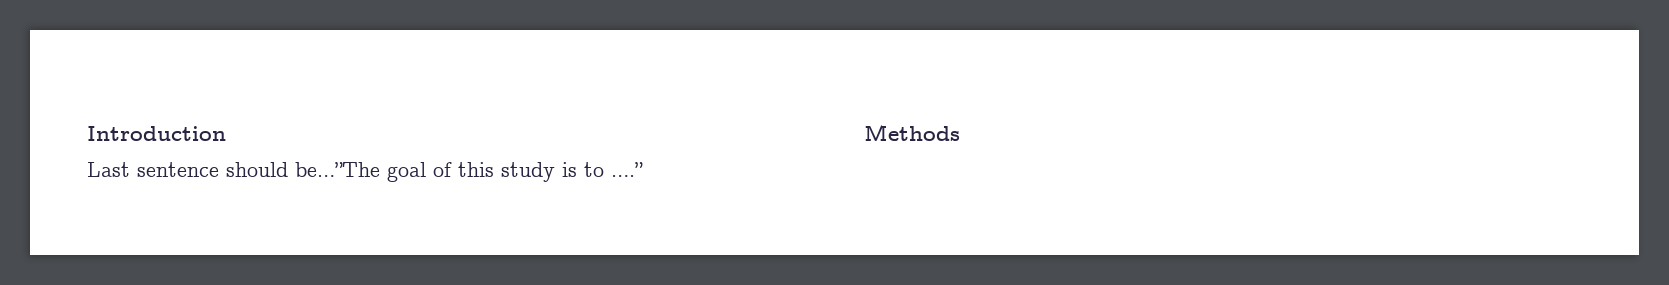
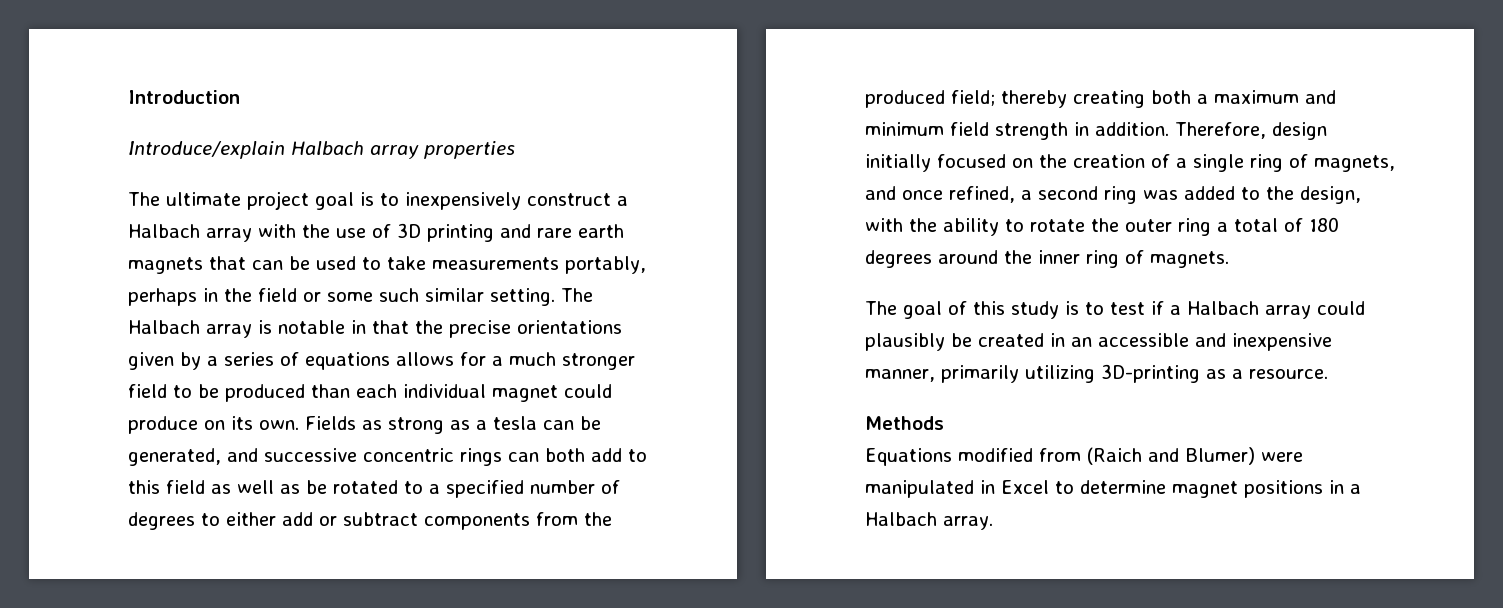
[87,162,380,177] Last sentence should be…”The -> [128,141,515,159] [128,191,628,210] [128,223,624,242] [128,256,646,274] [128,288,593,306] [128,320,622,338] [128,352,635,370] [128,384,612,402] [128,416,601,434] [128,448,647,466] [128,480,620,498] [128,512,612,530] [865,90,1336,108] [865,122,1327,140] [865,154,1395,172] [865,186,1361,204] [865,217,1339,236] [865,250,1229,268] [865,301,897,315] Introduce/explain Halbach array properties // The ultimate project goal is to inexpensively construct a Halbach array with the use of 3D printing and rare earth magnets that can be used to take measurements portably, perhaps in the field or some such similar setting. The Halbach array is notable in that the precise orientations given by a series of equations allows for a much stronger field to be produced than each individual magnet could produce on its own. Fields as strong as a tesla can be generated, and successive concentric rings can both add to this field as well as be rotated to a specified number of degrees to either add or subtract components from the produced field; thereby creating both a maximum and minimum field strength in addition. Therefore, design initially focused on the creation of a single ring of magnets, and once refined, a second ring was added to the design, with the ability to rotate the outer ring a total of 180 degrees around the inner ring of magnets. // The
[611,162,643,177] [864,124,960,141] ….” // Methods -> [1110,301,1365,319] [865,333,1332,351] [865,364,1328,383] [865,416,944,430] [865,447,1303,466] [865,480,1361,498] [865,512,993,530] test if a Halbach array could plausibly be created in an accessible and inexpensive manner, primarily utilizing 3D-printing as a resource. // Methods // Equations modified from (Raich and Blumer) were manipulated in Excel to determine magnet positions in a Halbach array.

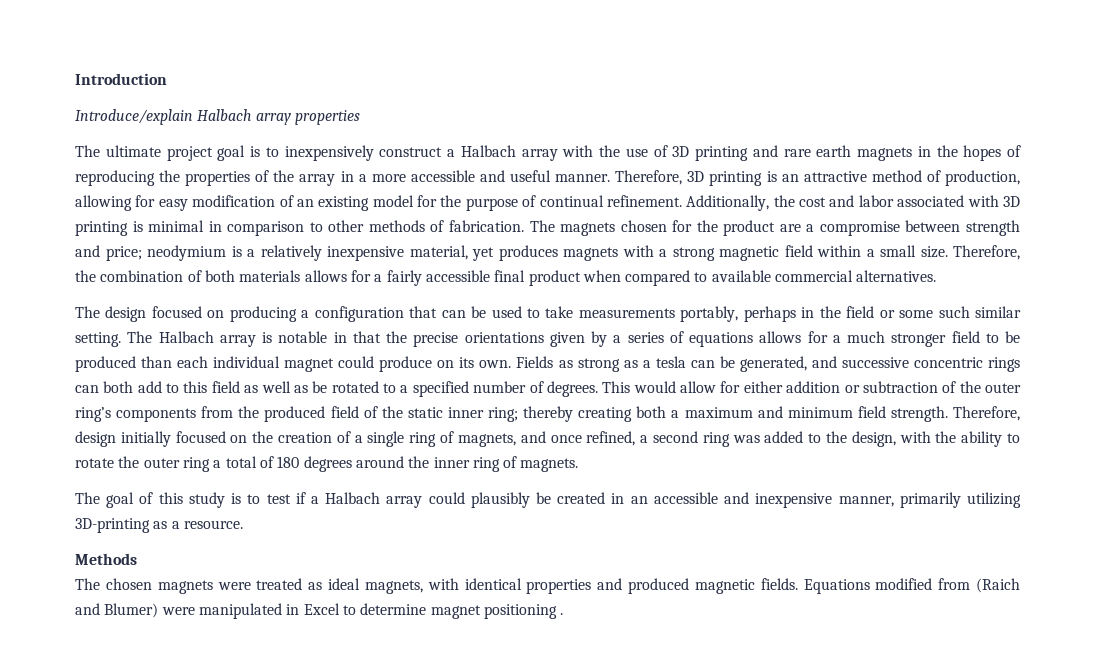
(203, 265) none -> [917,145,1021,161] [75,170,1020,186] [75,195,1021,211] [75,220,1020,236] [75,245,1020,261] [75,270,937,286] [75,306,404,322] in the hopes of reproducing the properties of the array in a more accessible and useful manner. Therefore, 3D printing is an attractive method of production, allowing for easy modification of an existing model for the purpose of continual refinement. Additionally, the cost and labor associated with 3D printing is minimal in comparison to other methods of fabrication. The magnets chosen for the product are a compromise between strength and price; neodymium is a relatively inexpensive material, yet produces magnets with a strong magnetic field within a small size. Therefore, the combination of both materials allows for a fairly accessible final product when compared to available commercial alternatives. // The design focused on producing a configuration
[128,512,612,530] [865,90,995,108] degrees to either add or subtract components from the produced field; -> [546,381,1021,397] [75,406,519,422] degrees. This would allow for either addition or subtraction of the outer ring’s components from the produced field of the static inner ring;
[995,122,1169,140] strength in addition. -> [890,406,948,422] strength.
(944, 423) none -> [75,578,798,594] The chosen magnets were treated as ideal magnets, with identical properties and produced magnetic fields.
[1244,480,1361,498] [865,512,993,530] positions in a Halbach array. -> [483,604,564,619] positioning .

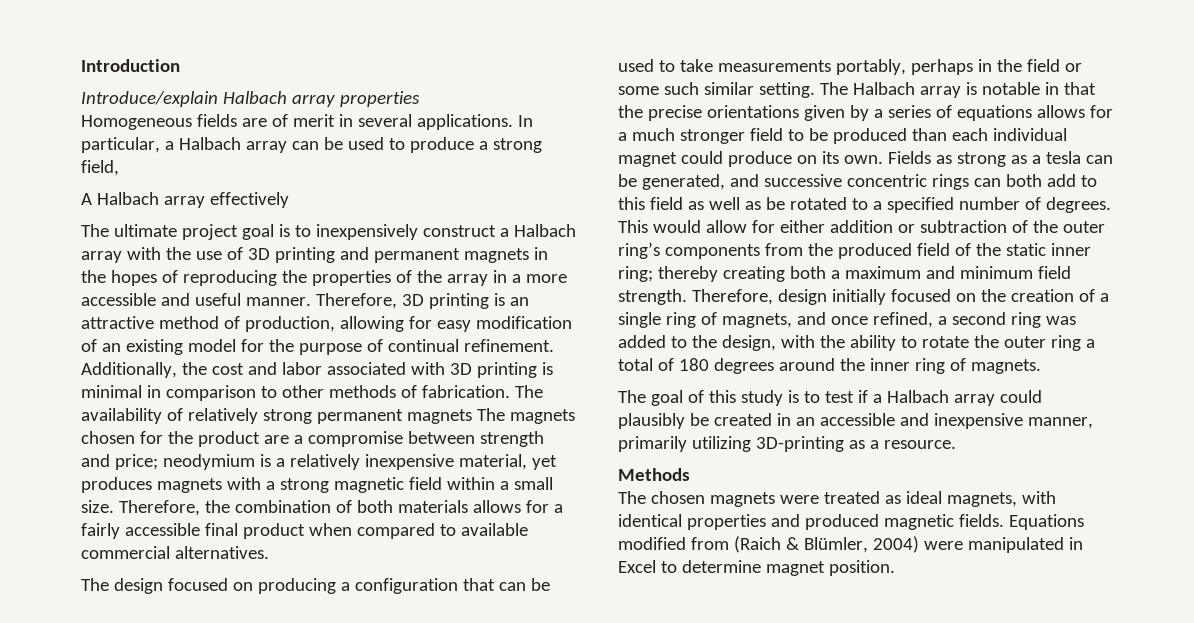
(360, 117) none -> [81,114,533,130] [81,137,542,153] [81,160,119,176] [81,192,289,208] // Homogeneous fields are of merit in several applications. In particular, a Halbach array can be used to produce a strong field, // A Halbach array effectively
[783,145,852,157] rare earth -> [373,248,460,263] permanent
(555, 226) none -> [81,408,505,424] availability of relatively strong permanent magnets The
[75,603,159,618] and Blumer) -> [785,536,919,553] & Blümler, 2004)
[483,604,564,619] positioning . -> [828,560,895,576] position.

